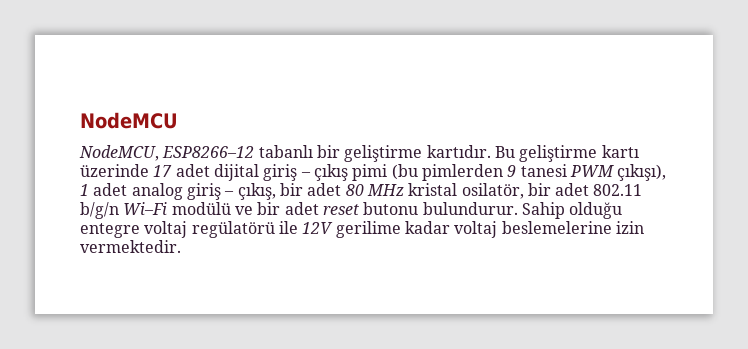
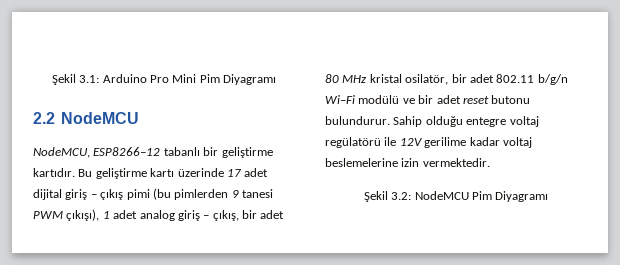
(80, 120) none -> [51,74,277,85] [33,112,55,124] Şekil 3.1: Arduino Pro Mini Pim Diyagramı // 2.2
(181, 246) none -> [363,191,549,202] // Şekil 3.2: NodeMCU Pim Diyagramı

